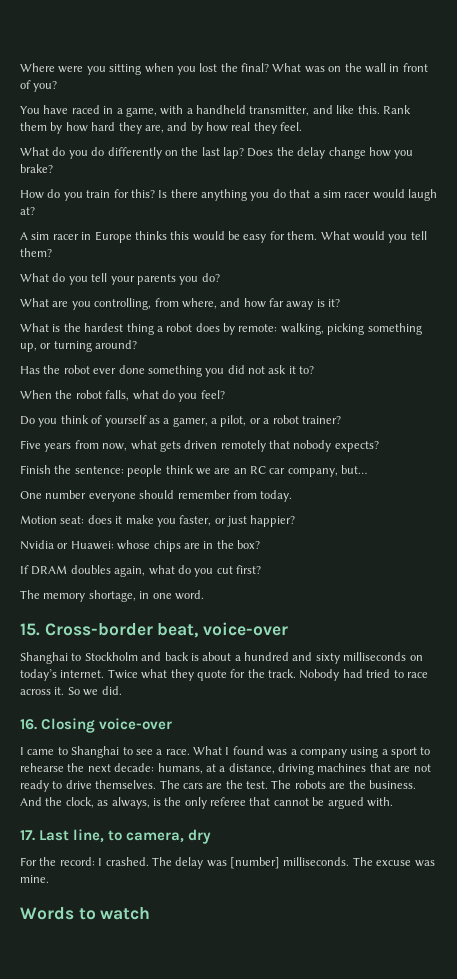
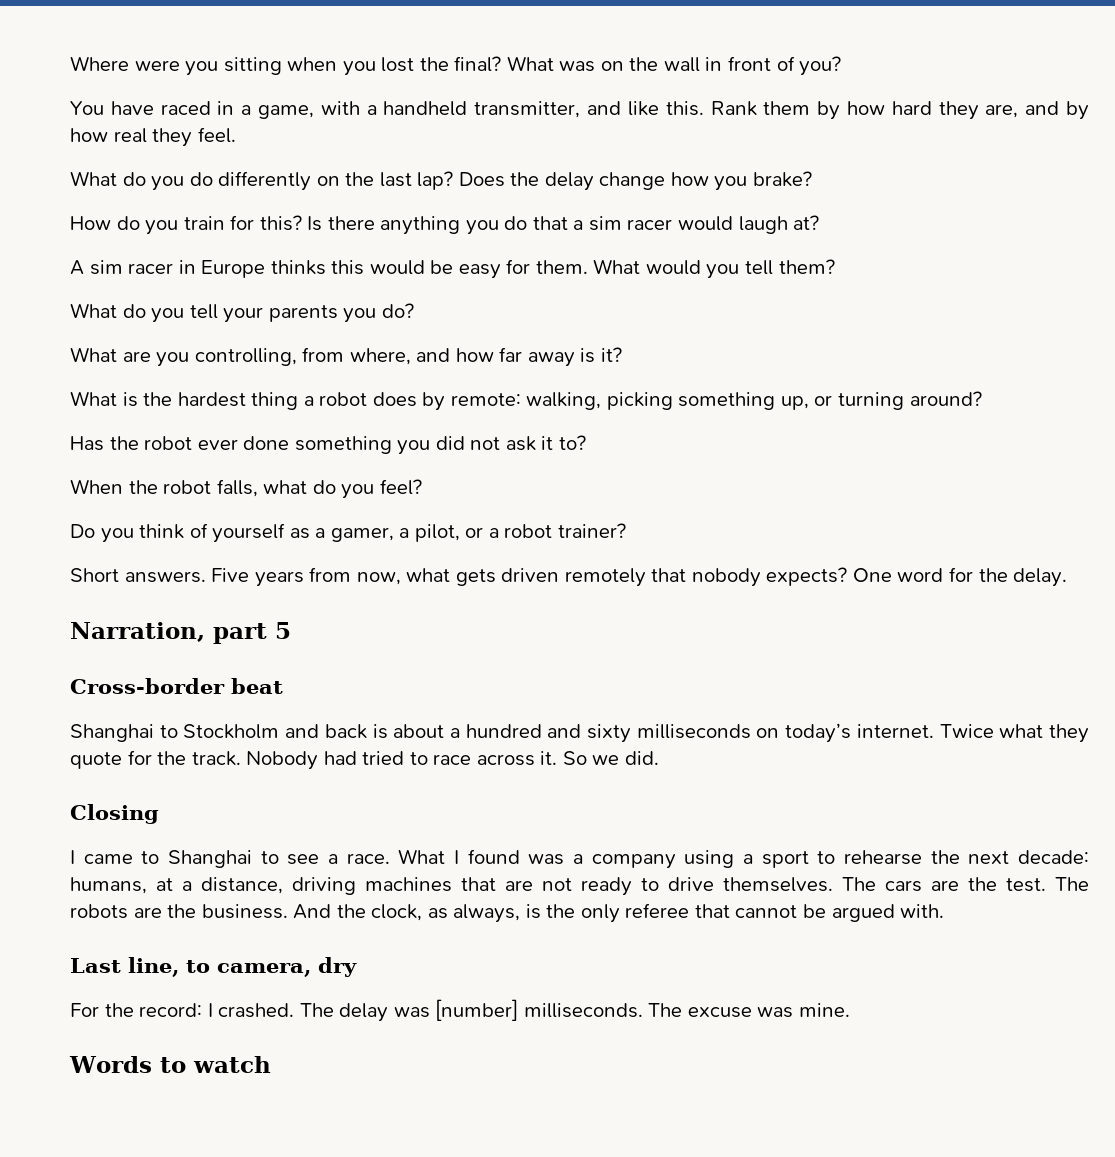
(341, 420) none -> [70,568,206,583] Short answers.
[20,465,368,477] [20,490,293,502] [20,515,296,527] [20,540,260,552] [20,565,261,577] [20,590,204,602] [20,622,289,638] // Finish the sentence: people think we are an RC car company, but… // One number everyone should remember from today. // Motion seat: does it make you faster, or just happier? // Nvidia or Huawei: whose chips are in the box? // If DRAM doubles again, what do you cut first? // The memory shortage, in one word. // 15. Cross-border beat, voice-over -> [852,567,1068,587] [70,622,291,644] [70,678,283,694] One word for the delay. // Narration, part 5 // Cross-border beat
[20,719,37,730] 16. -> (659, 758) none
[99,718,173,730] voice-over -> (159, 814) none
[20,830,35,841] 17. -> (945, 911) none

